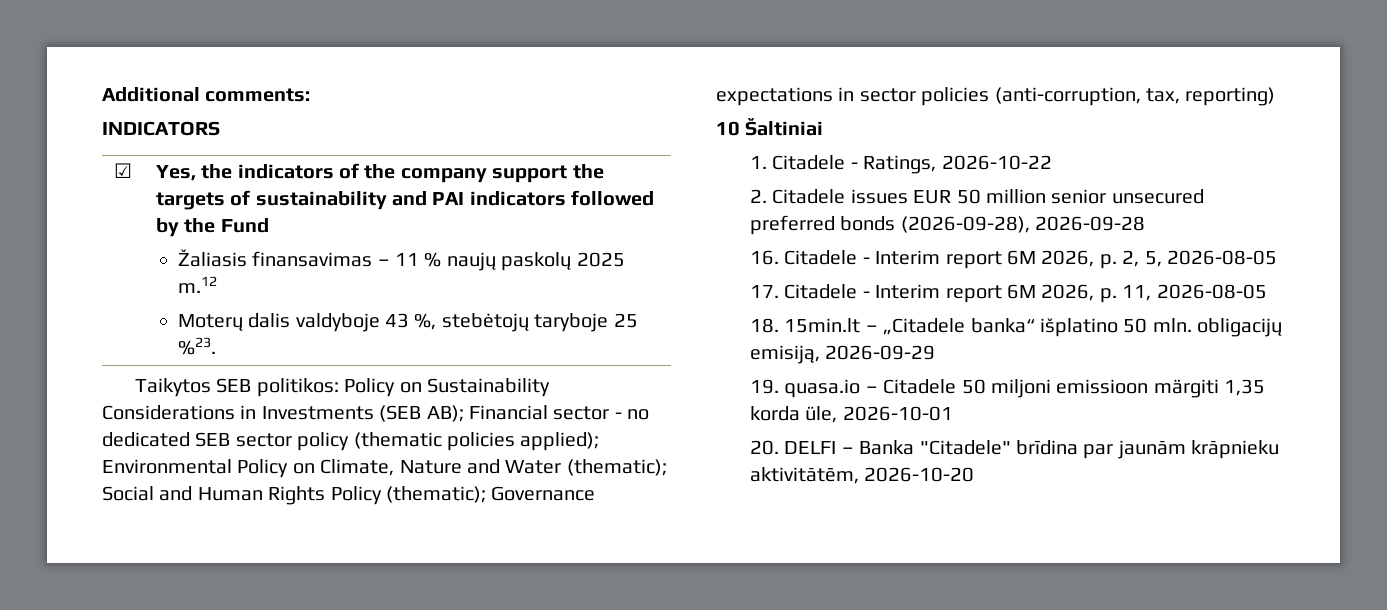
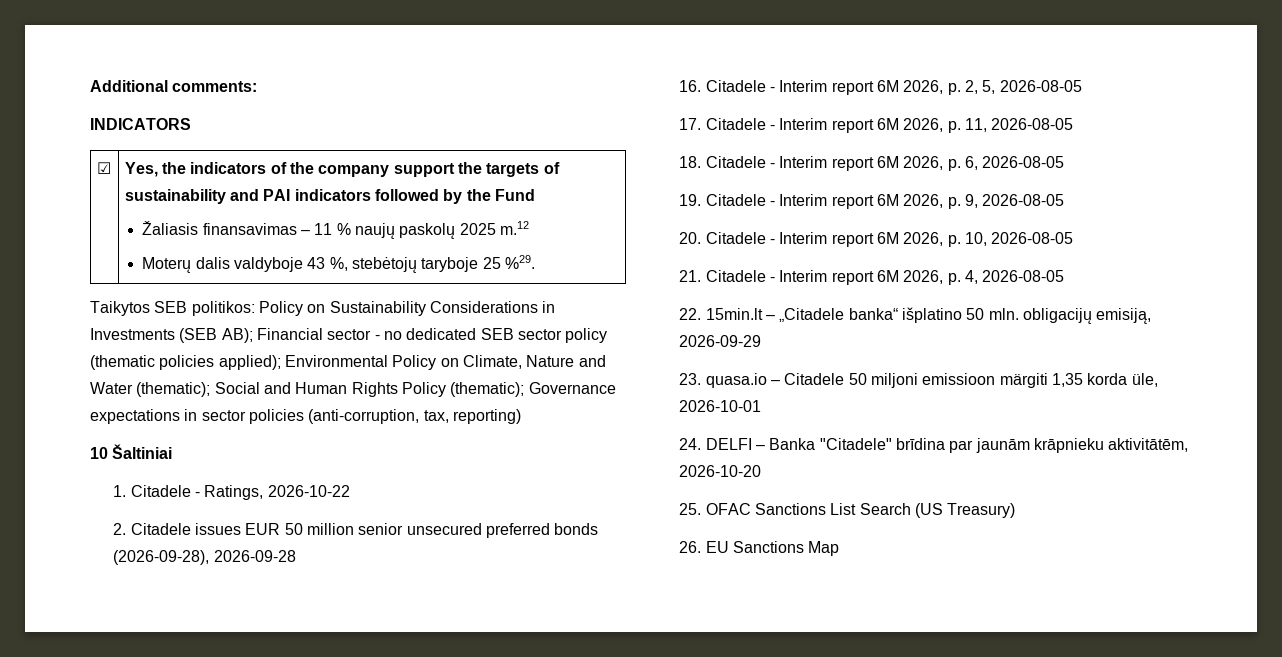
[177,337,216,355] %23. -> [504,255,535,269] %29.
(779, 325) none -> [705,156,1065,171] [679,194,1065,209] [679,232,1074,247] [679,270,1065,285] [679,308,702,320] Citadele - Interim report 6M 2026, p. 6, 2026-08-05 // 19. Citadele - Interim report 6M 2026, p. 9, 2026-08-05 // 20. Citadele - Interim report 6M 2026, p. 10, 2026-08-05 // 21. Citadele - Interim report 6M 2026, p. 4, 2026-08-05 // 22.
[749,379,779,394] 19. -> [679,373,702,385] 23.
[749,440,779,455] 20. -> [679,438,702,450] 24.
(975, 474) none -> [679,503,1016,518] [679,541,840,556] // 25. OFAC Sanctions List Search (US Treasury) // 26. EU Sanctions Map

